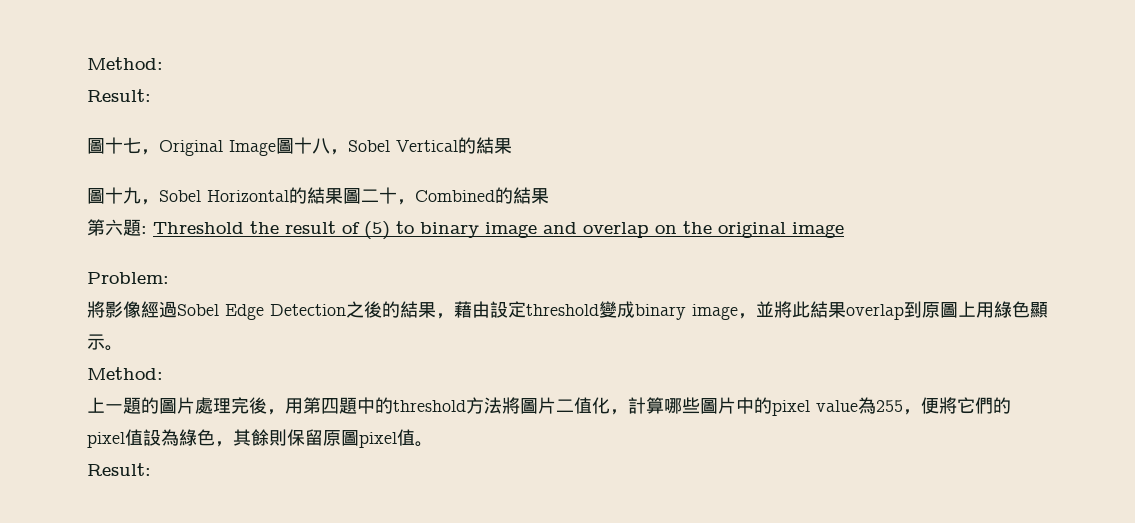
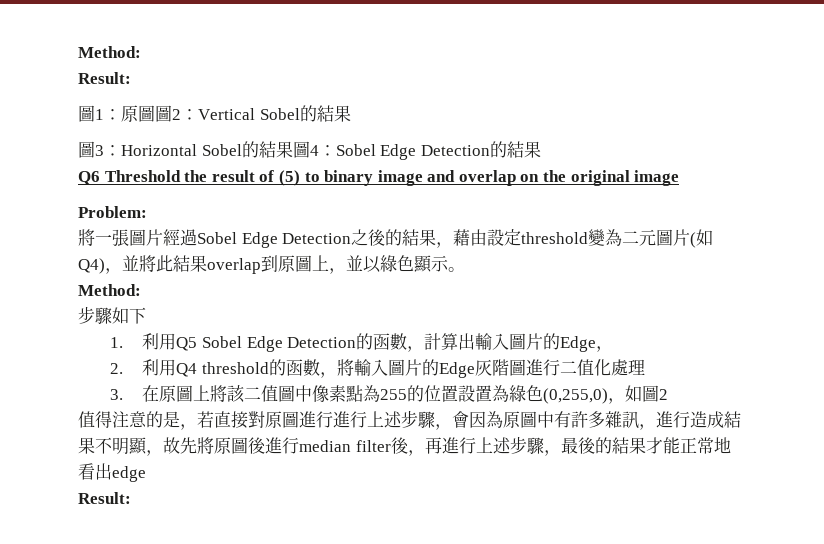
[105,137,512,156] [87,187,549,205] [87,219,147,236] 十七，Original Image圖十八，Sobel Vertical的結果 // 圖十九，Sobel Horizontal的結果圖二十，Combined的結果 // 第六題: -> [95,105,351,122] [78,141,541,160] [78,171,100,185] 1：原圖圖2：Vertical Sobel的結果 // 圖3：Horizontal Sobel的結果圖4：Sobel Edge Detection的結果 // Q6
[105,301,141,318] 影像 -> [95,229,163,247] 一張圖片
[617,301,738,320] 成binary image -> [605,229,714,248] [78,258,105,274] 為二元圖片(如Q4)
[976,302,994,318] 用 -> [329,255,381,274] ，並以
[87,397,1011,416] [87,429,433,448] 上一題的圖片處理完後，用第四題中的threshold方法將圖片二值化，計算哪些圖片中的pixel value為255，便將它們的pixel值設為綠色，其餘則保留原圖pixel值。 -> [78,306,146,324] [110,333,614,352] [110,359,645,378] [110,385,669,404] [78,410,741,430] [78,436,731,456] [78,463,146,482] 步驟如下 // 1.利用Q5 Sobel Edge Detection的函數，計算出輸入圖片的Edge， // 2.利用Q4 threshold的函數，將輸入圖片的Edge灰階圖進行二值化處理 // 3.在原圖上將該二值圖中像素點為255的位置設置為綠色(0,255,0)，如圖2 // 值得注意的是，若直接對原圖進行進行上述步驟，會因為原圖中有許多雜訊，進行造成結果不明顯，故先將原圖後進行median filter後，再進行上述步驟，最後的結果才能正常地看出edge

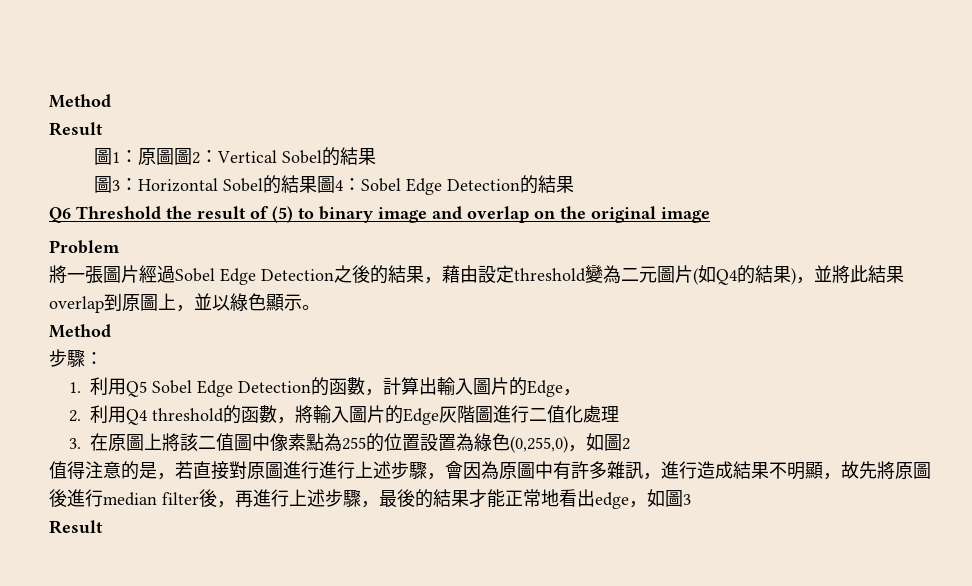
[78,46,141,58] [78,72,131,84] Method: // Result: -> [49,94,111,108] [49,122,103,136] Method // Result
[78,206,147,218] Problem: -> [49,240,120,254] Problem
[78,258,105,274] Q4) -> [716,265,796,285] Q4的結果)
[78,284,141,296] [78,306,146,324] Method: // 步驟如下 -> [49,324,111,338] [49,349,103,368] Method // 步驟：
[78,492,131,504] // Result: -> [629,489,691,508] [49,520,103,534] ，如圖3 // Result

